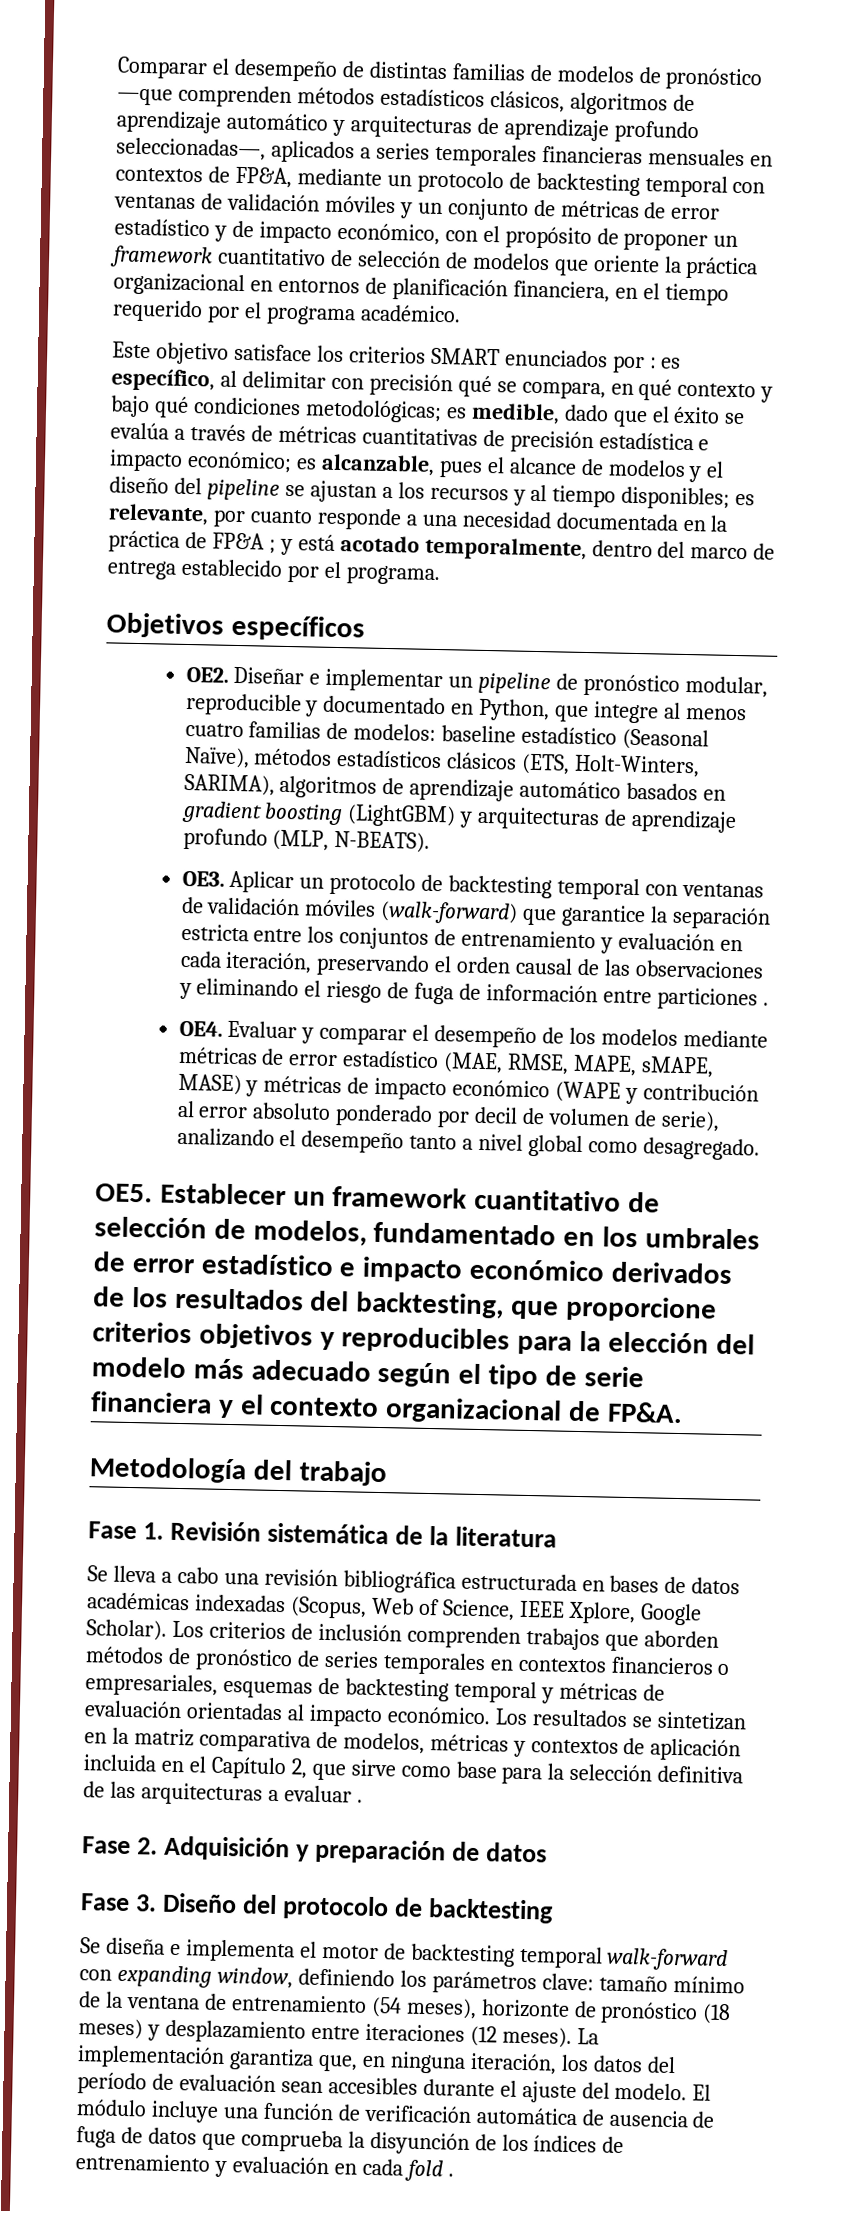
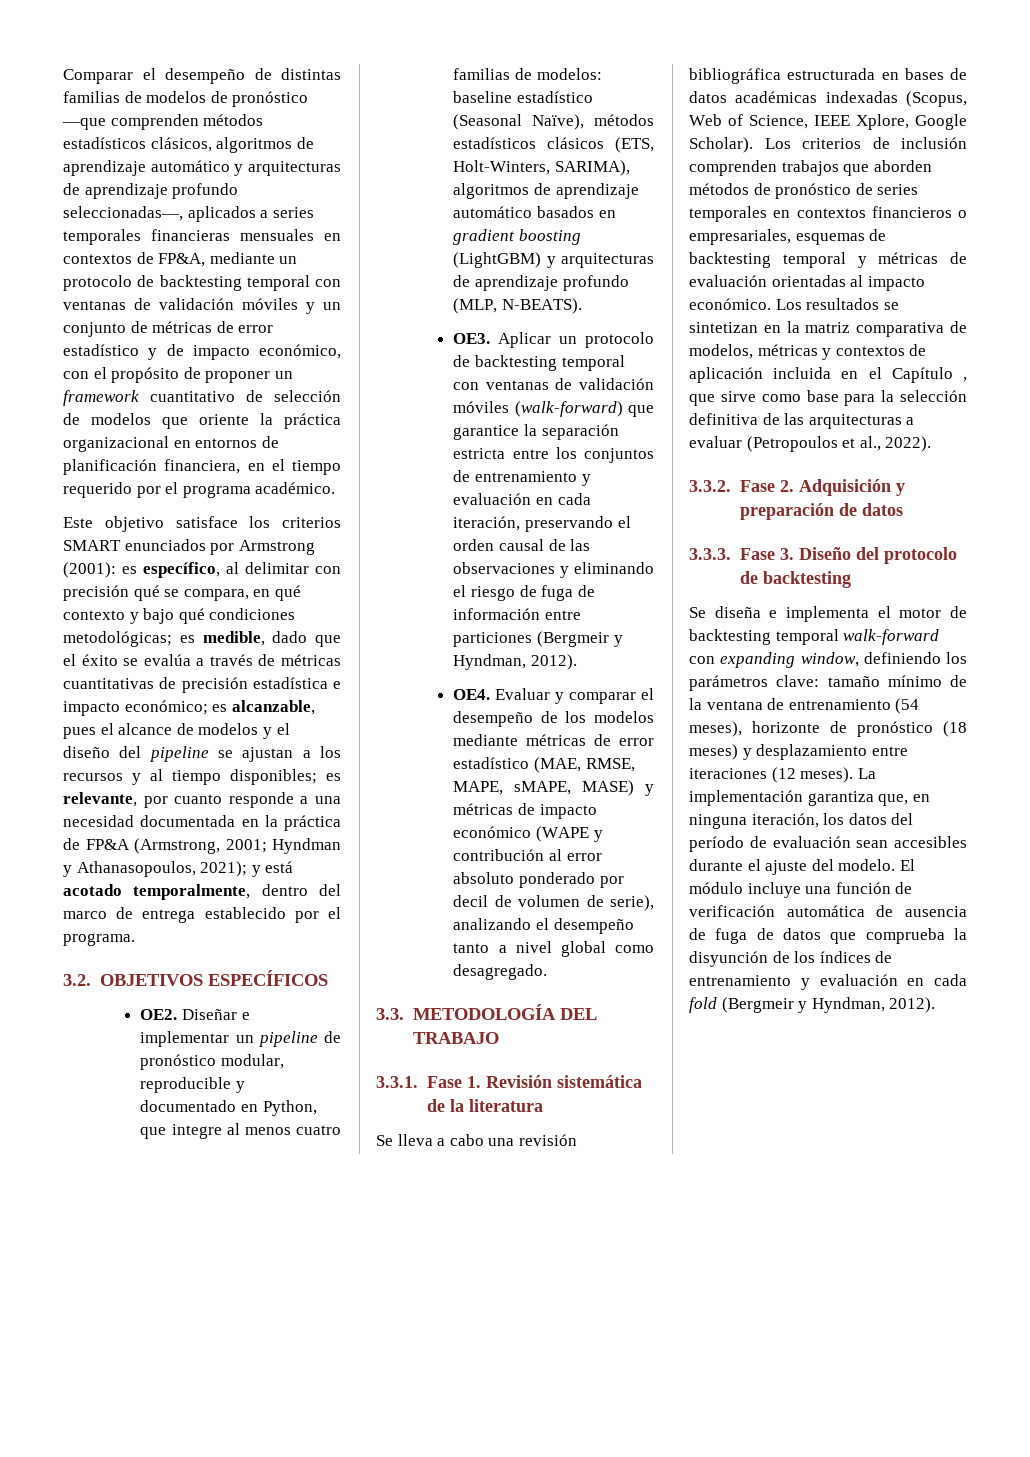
[649,357,657,369] : -> [238,540,315,555] [63,562,116,578] Armstrong (2001):
[268,539,276,554] ; -> [134,838,341,854] [63,861,248,877] (Armstrong, 2001; Hyndman y Athanasopoulos, 2021);
[106,612,365,642] Objetivos específicos -> [63,970,328,986] 3.2. OBJETIVOS ESPECÍFICOS
[762,1002,769,1006] . -> [537,631,623,647] [453,654,578,670] (Bergmeir y Hyndman, 2012).
[95,1182,661,1213] [94,1216,760,1250] [93,1251,733,1285] [93,1286,717,1323] [92,1321,755,1355] [91,1356,644,1390] [90,1391,683,1425] [89,1456,387,1487] OE5. Establecer un framework cuantitativo de selección de modelos, fundamentado en los umbrales de error estadístico e impacto económico derivados de los resultados del backtesting, que proporcione criterios objetivos y reproducibles para la elección del modelo más adecuado según el tipo de serie financiera y el contexto organizacional de FP&A. // Metodología del trabajo // -> [376,1004,597,1020] [412,1032,499,1044] [376,1076,418,1088] 3.3. METODOLOGÍA DEL TRABAJO // 3.3.1.
[290,1758,308,1779] 2, -> [963,377,967,382] ,
[356,1799,363,1803] . // -> [746,436,932,452] [689,480,731,492] (Petropoulos et al., 2022). // 3.3.2.
(548, 1852) none -> [689,548,731,560] 3.3.3.
[447,2173,454,2177] . -> [721,997,936,1013] (Bergmeir y Hyndman, 2012).

